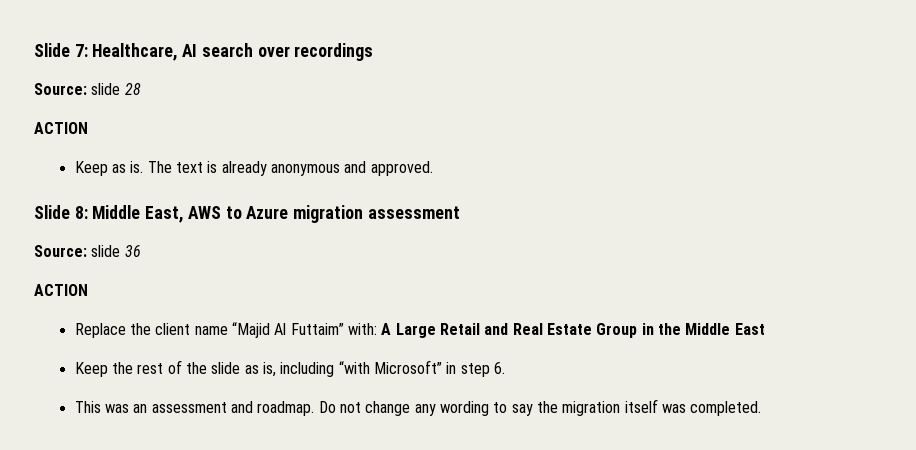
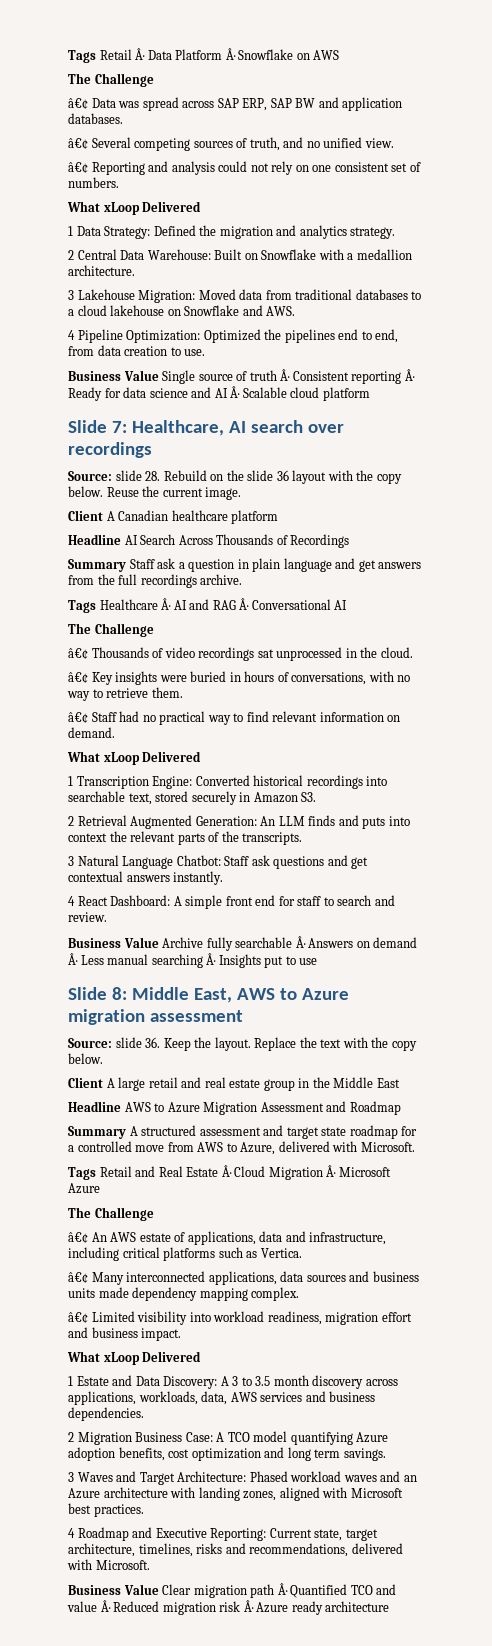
(34, 50) none -> [68,48,340,63] [68,73,154,87] [68,97,403,111] [68,113,123,124] [68,137,394,151] [68,161,421,175] [68,177,119,188] [67,201,202,215] [68,225,396,239] [68,249,412,260] [68,265,135,276] [68,289,422,303] [68,305,296,316] [68,329,399,343] [68,345,206,356] [68,369,415,384] [68,386,370,401] Tags Retail Â· Data Platform Â· Snowflake on AWS // The Challenge // â€¢ Data was spread across SAP ERP, SAP BW and application databases. // â€¢ Several competing sources of truth, and no unified view. // â€¢ Reporting and analysis could not rely on one consistent set of numbers. // What xLoop Delivered // 1 Data Strategy: Defined the migration and analytics strategy. // 2 Central Data Warehouse: Built on Snowflake with a medallion architecture. // 3 Lakehouse Migration: Moved data from traditional databases to a cloud lakehouse on Snowflake and AWS. // 4 Pipeline Optimization: Optimized the pipelines end to end, from data creation to use. // Business Value Single source of truth Â· Consistent reporting Â· Ready for data science and AI Â· Scalable cloud platform //
[124,83,141,95] [34,122,88,134] [74,161,433,176] 28 // ACTION // Keep as is. The text is already anonymous and approved. -> [145,470,402,484] [68,486,242,500] [68,510,279,524] [68,534,350,548] [68,558,422,572] [68,574,243,588] [68,598,348,613] [68,623,154,637] [68,647,413,661] [68,671,411,685] [67,687,183,701] [68,711,401,725] [68,727,115,738] [67,751,202,765] [68,775,388,789] [68,791,317,805] [68,815,410,829] [68,831,303,845] [68,855,369,869] [68,871,224,885] [68,895,395,909] [68,912,107,922] [68,936,418,951] [68,953,318,968] 28. Rebuild on the slide 36 layout with the copy below. Reuse the current image. // Client A Canadian healthcare platform // Headline AI Search Across Thousands of Recordings // Summary Staff ask a question in plain language and get answers from the full recordings archive. // Tags Healthcare Â· AI and RAG Â· Conversational AI // The Challenge // â€¢ Thousands of video recordings sat unprocessed in the cloud. // â€¢ Key insights were buried in hours of conversations, with no way to retrieve them. // â€¢ Staff had no practical way to find relevant information on demand. // What xLoop Delivered // 1 Transcription Engine: Converted historical recordings into searchable text, stored securely in Amazon S3. // 2 Retrieval Augmented Generation: An LLM finds and puts into context the relevant parts of the transcripts. // 3 Natural Language Chatbot: Staff ask questions and get contextual answers instantly. // 4 React Dashboard: A simple front end for staff to search and review. // Business Value Archive fully searchable Â· Answers on demand Â· Less manual searching Â· Insights put to use
[124,245,141,257] [34,284,88,296] [74,322,765,338] [74,360,505,377] [74,399,762,416] 36 // ACTION // Replace the client name “Majid Al Futtaim” with: A Large Retail and Real Estate Group in the Middle East // Keep the rest of the slide as is, including “with Microsoft” in step 6. // This was an assessment and roadmap. Do not change any wording to say the migration itself was completed. -> [145,1037,417,1051] [68,1053,103,1064] [68,1077,400,1091] [68,1101,401,1115] [68,1125,418,1139] [68,1141,415,1155] [68,1165,391,1180] [68,1183,100,1194] [68,1207,154,1221] [68,1231,387,1245] [68,1247,302,1261] [68,1271,419,1285] [68,1287,300,1301] [68,1311,412,1325] [68,1327,182,1341] [67,1351,202,1365] [68,1375,398,1389] [68,1391,376,1405] [68,1407,144,1421] [68,1431,389,1445] [68,1447,386,1461] [68,1471,417,1485] [68,1487,403,1501] [68,1503,144,1517] [68,1527,378,1541] [68,1543,403,1557] [67,1559,150,1570] [68,1583,397,1598] [67,1600,390,1615] 36. Keep the layout. Replace the text with the copy below. // Client A large retail and real estate group in the Middle East // Headline AWS to Azure Migration Assessment and Roadmap // Summary A structured assessment and target state roadmap for a controlled move from AWS to Azure, delivered with Microsoft. // Tags Retail and Real Estate Â· Cloud Migration Â· Microsoft Azure // The Challenge // â€¢ An AWS estate of applications, data and infrastructure, including critical platforms such as Vertica. // â€¢ Many interconnected applications, data sources and business units made dependency mapping complex. // â€¢ Limited visibility into workload readiness, migration effort and business impact. // What xLoop Delivered // 1 Estate and Data Discovery: A 3 to 3.5 month discovery across applications, workloads, data, AWS services and business dependencies. // 2 Migration Business Case: A TCO model quantifying Azure adoption benefits, cost optimization and long term savings. // 3 Waves and Target Architecture: Phased workload waves and an Azure architecture with landing zones, aligned with Microsoft best practices. // 4 Roadmap and Executive Reporting: Current state, target architecture, timelines, risks and recommendations, delivered with Microsoft. // Business Value Clear migration path Â· Quantified TCO and value Â· Reduced migration risk Â· Azure ready architecture

